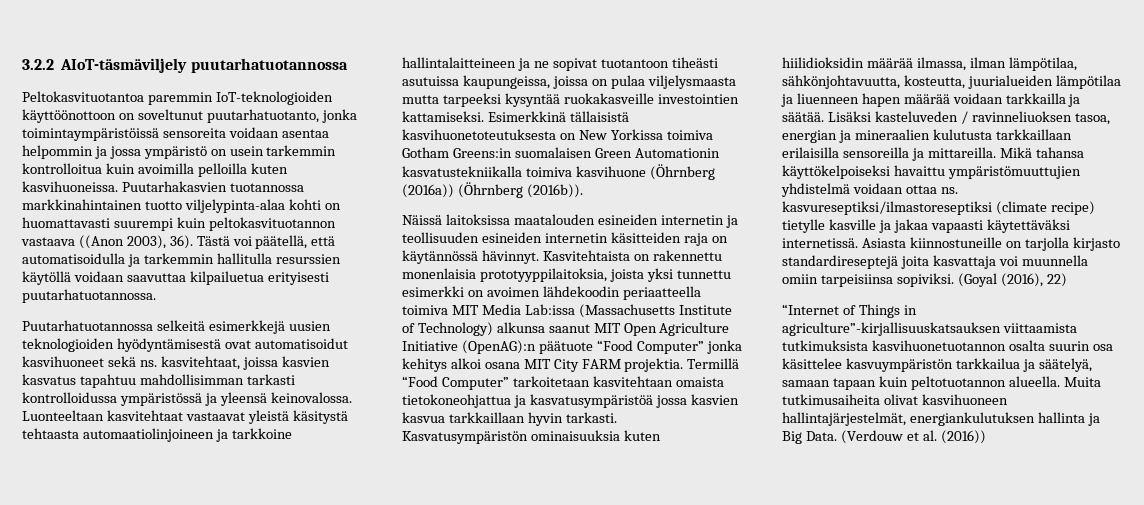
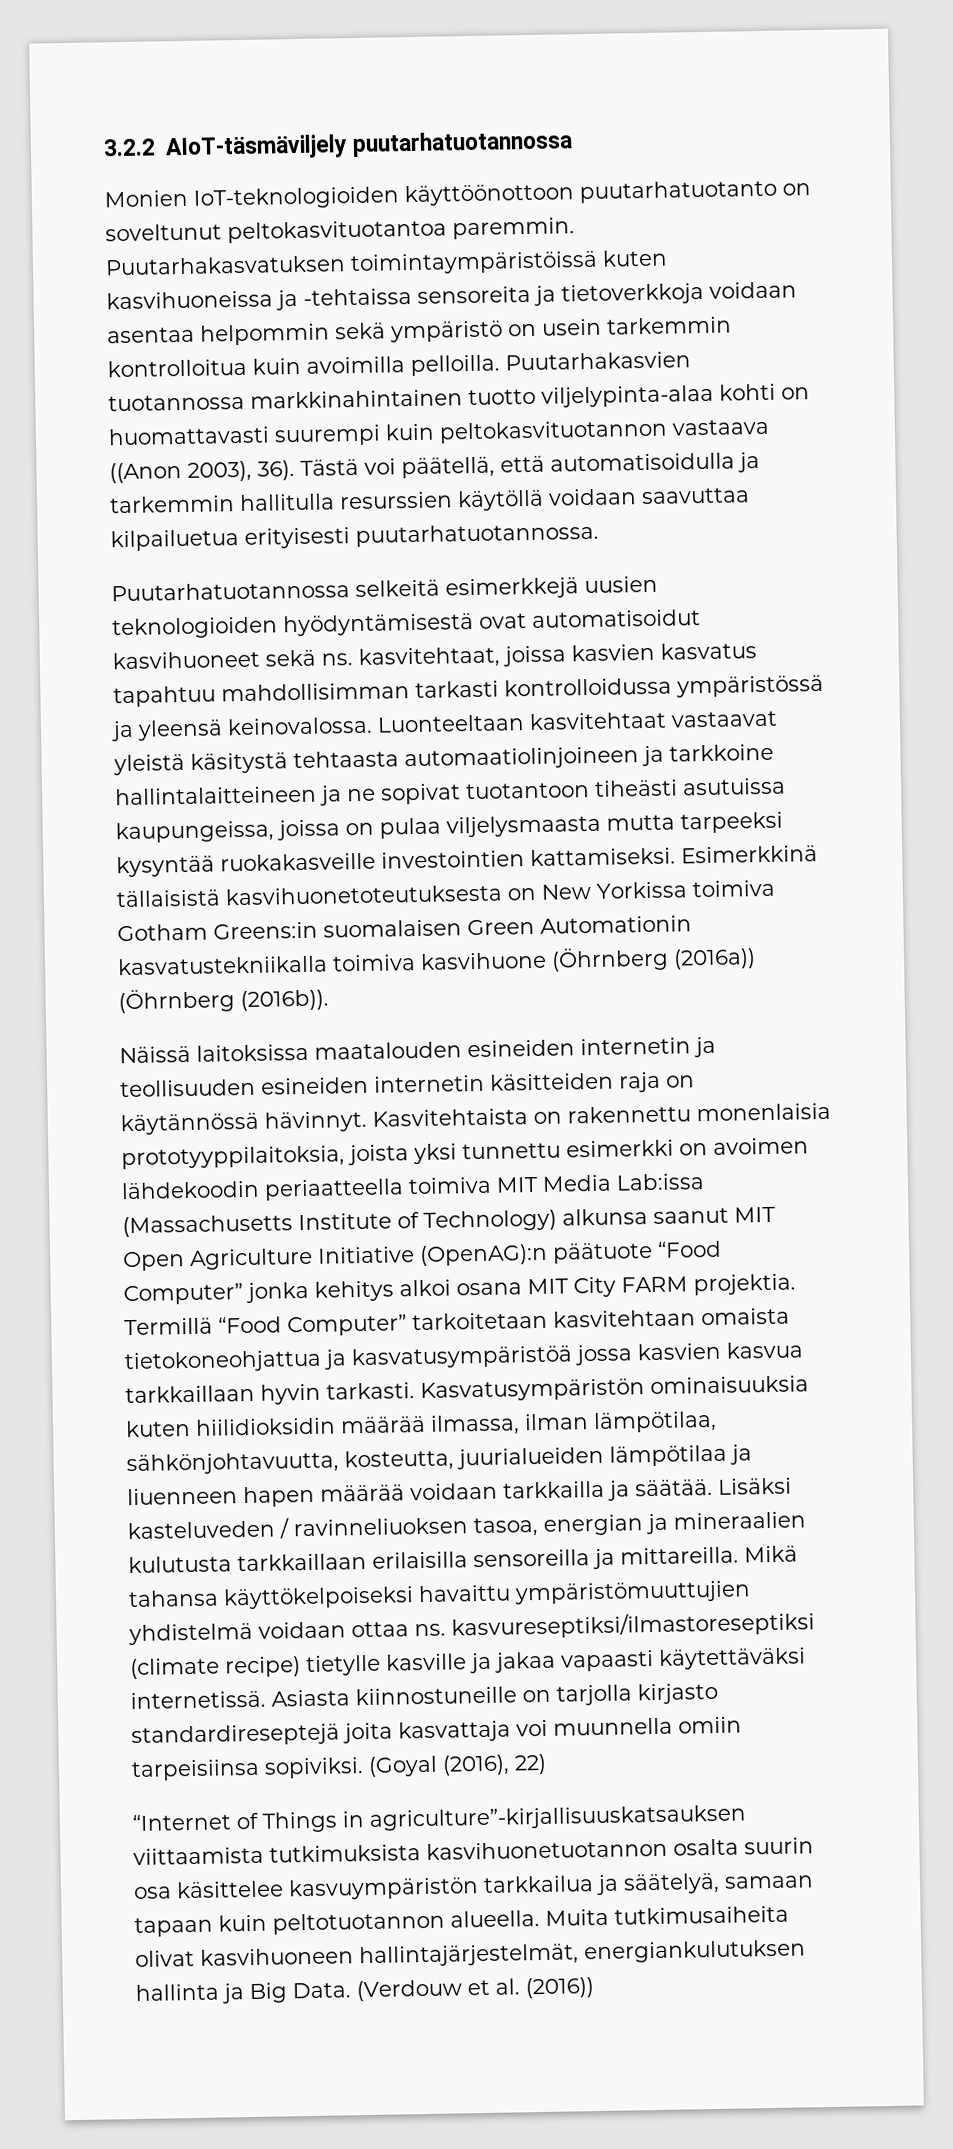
[22,91,213,105] Peltokasvituotantoa paremmin -> [104,189,188,208] Monien
(116, 116) none -> [579,179,777,204] puutarhatuotanto
[206,109,357,123] [22,128,226,141] puutarhatuotanto, jonka toimintaympäristöissä sensoreita -> [227,217,575,244] [105,249,668,276] [106,282,704,311] peltokasvituotantoa paremmin. Puutarhakasvatuksen toimintaympäristöissä kuten kasvihuoneissa ja -tehtaissa sensoreita ja tietoverkkoja
[94,146,141,159] ja jossa -> [335,322,386,340] sekä
[197,163,288,177] [22,181,118,192] pelloilla kuten kasvihuoneissa. -> [410,354,500,377] pelloilla.

